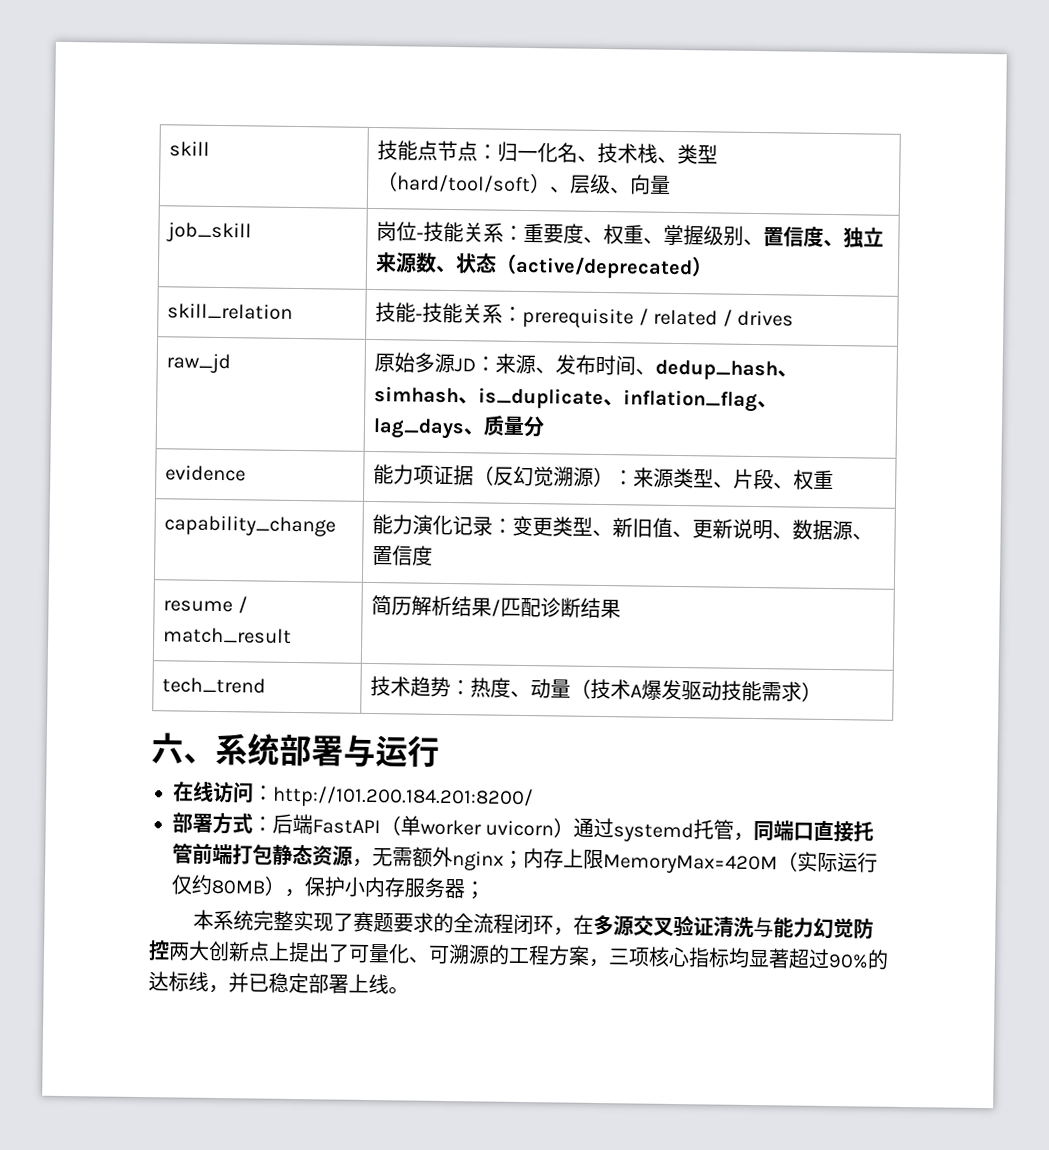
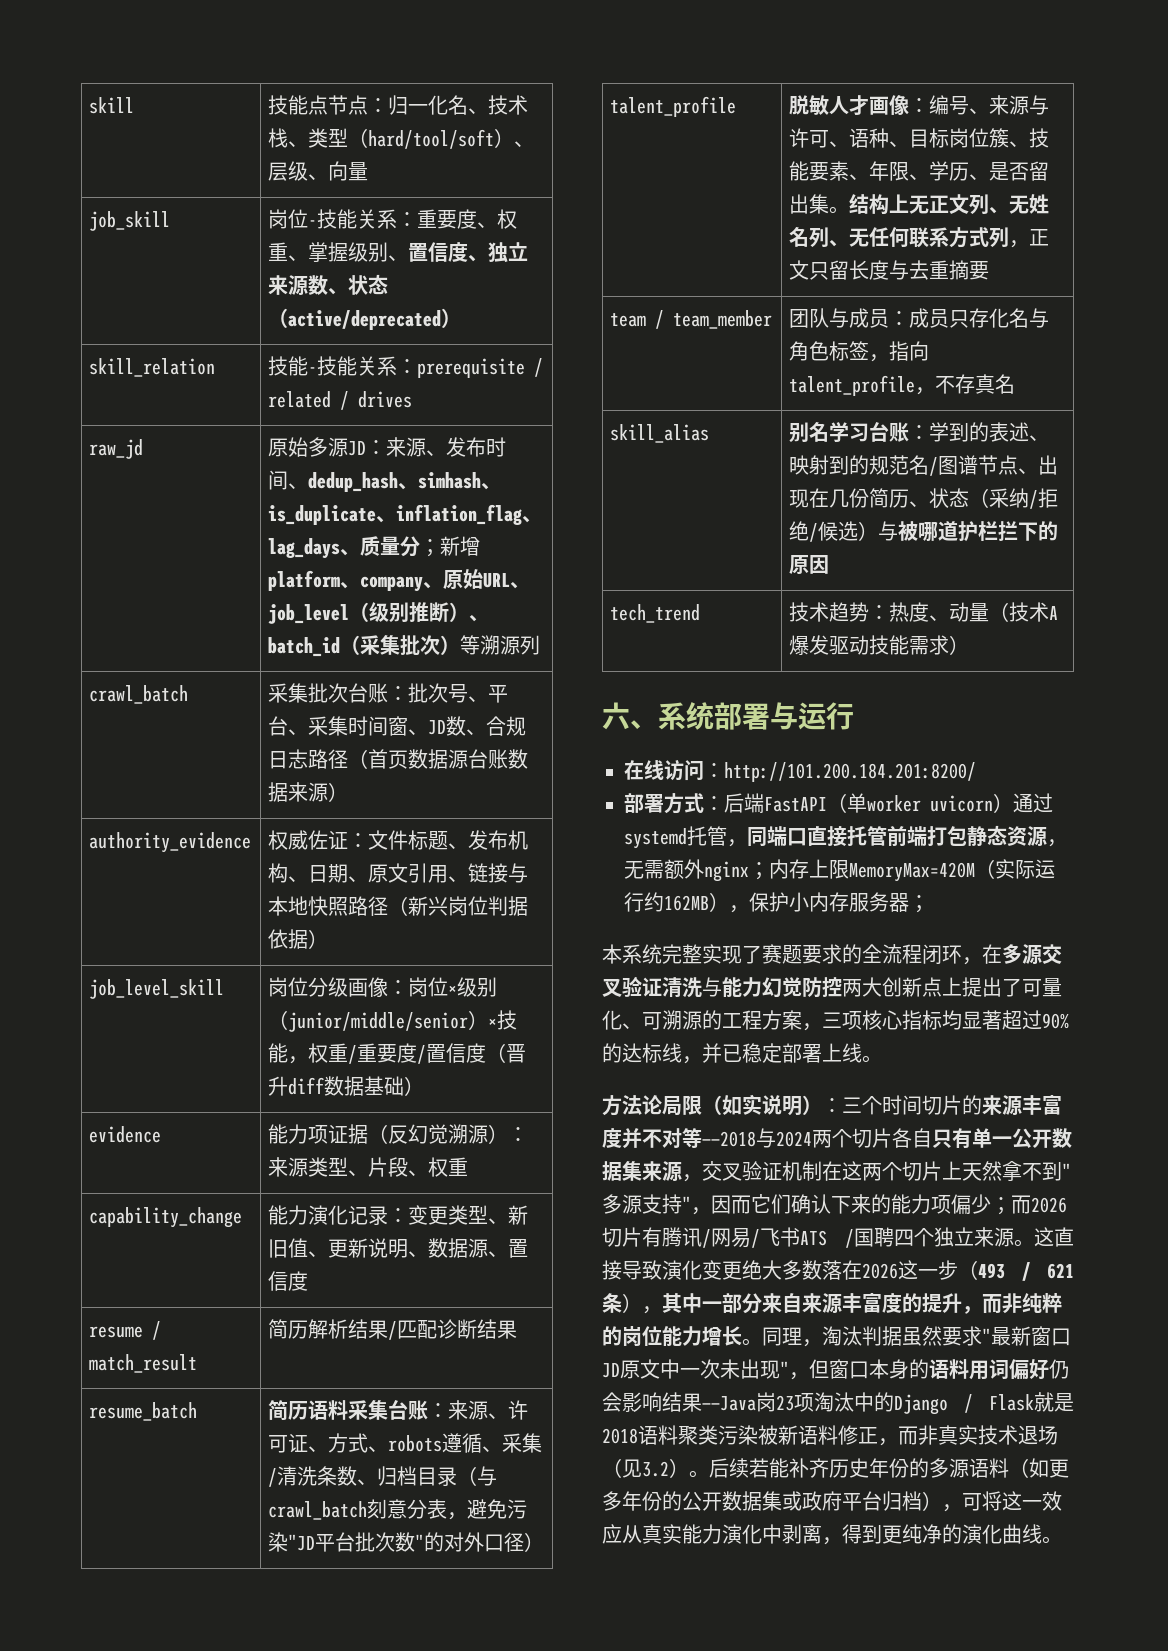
(546, 426) none -> [420,536,481,557] [268,569,531,592] [268,602,490,624] [268,635,541,657] [89,685,189,704] [268,683,509,703] [268,716,527,736] [268,749,529,769] [268,782,349,802] [89,832,252,853] [268,830,529,850] [268,863,529,883] [268,896,529,916] [268,929,329,949] [89,979,225,999] [268,977,498,997] [268,1010,518,1032] [268,1043,527,1064] [268,1076,425,1096] ；新增platform、company、原始URL、job_level（级别推断）、batch_id（采集批次）等溯源列 // crawl_batch | 采集批次台账：批次号、平台、采集时间窗、JD数、合规日志路径（首页数据源台账数据来源） // authority_evidence | 权威佐证：文件标题、发布机构、日期、原文引用、链接与本地快照路径（新兴岗位判据依据） // job_level_skill | 岗位分级画像：岗位×级别（junior/middle/senior）×技能，权重/重要度/置信度（晋升diff数据基础）
(622, 608) none -> [89,1402,198,1421] [268,1400,529,1421] [268,1433,543,1453] [268,1466,498,1487] [268,1499,528,1520] [268,1532,545,1552] [610,96,737,117] [789,95,1050,115] [789,128,1050,148] [789,161,1050,181] [789,194,1050,215] [789,227,1050,248] [789,260,990,280] [610,310,773,329] [789,308,1050,328] [789,341,930,362] [789,374,1016,396] [610,424,710,443] [789,422,1050,443] [789,455,1059,476] [789,488,1059,509] [789,521,1059,542] [789,555,830,574] // resume_batch | 简历语料采集台账：来源、许可证、方式、robots遵循、采集/清洗条数、归档目录（与crawl_batch刻意分表，避免污染"JD平台批次数"的对外口径） // talent_profile | 脱敏人才画像：编号、来源与许可、语种、目标岗位簇、技能要素、年限、学历、是否留出集。结构上无正文列、无姓名列、无任何联系方式列，正文只留长度与去重摘要 // team / team_member | 团队与成员：成员只存化名与角色标签，指向talent_profile，不存真名 // skill_alias | 别名学习台账：学到的表述、映射到的规范名/图谱节点、出现在几份简历、状态（采纳/拒绝/候选）与被哪道护栏拦下的原因
[171,874,265,895] 仅约80MB -> [644,892,709,912] 约162MB
(409, 990) none -> [602,1094,1062,1116] [602,1128,1072,1149] [602,1161,1071,1182] [602,1194,1067,1215] [602,1227,1074,1248] [602,1260,1074,1281] [602,1293,1062,1314] [602,1326,1071,1347] [602,1359,1069,1380] [602,1392,1074,1415] [602,1425,1058,1446] [602,1458,1069,1478] [602,1491,1062,1512] [602,1524,1062,1545] // 方法论局限（如实说明）：三个时间切片的来源丰富度并不对等——2018与2024两个切片各自只有单一公开数据集来源，交叉验证机制在这两个切片上天然拿不到"多源支持"，因而它们确认下来的能力项偏少；而2026切片有腾讯/网易/飞书ATS /国聘四个独立来源。这直接导致演化变更绝大多数落在2026这一步（493 / 621条），其中一部分来自来源丰富度的提升，而非纯粹的岗位能力增长。同理，淘汰判据虽然要求"最新窗口JD原文中一次未出现"，但窗口本身的语料用词偏好仍会影响结果——Java岗23项淘汰中的Django / Flask就是2018语料聚类污染被新语料修正，而非真实技术退场（见3.2）。后续若能补齐历史年份的多源语料（如更多年份的公开数据集或政府平台归档），可将这一效应从真实能力演化中剥离，得到更纯净的演化曲线。

